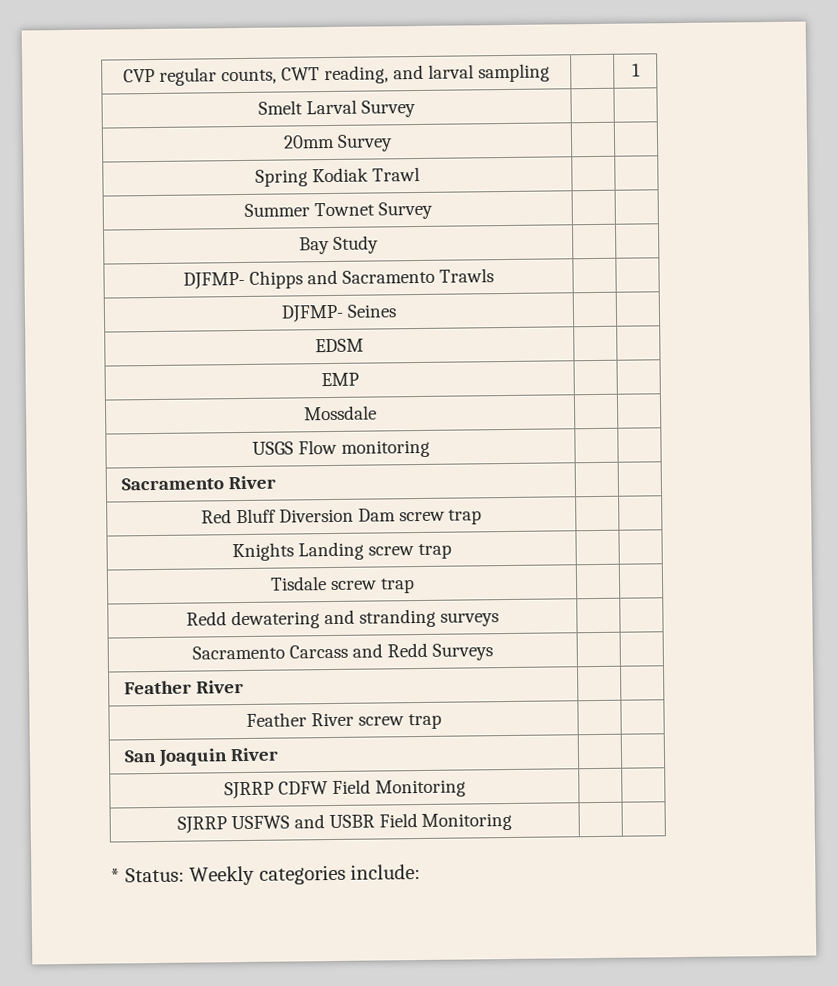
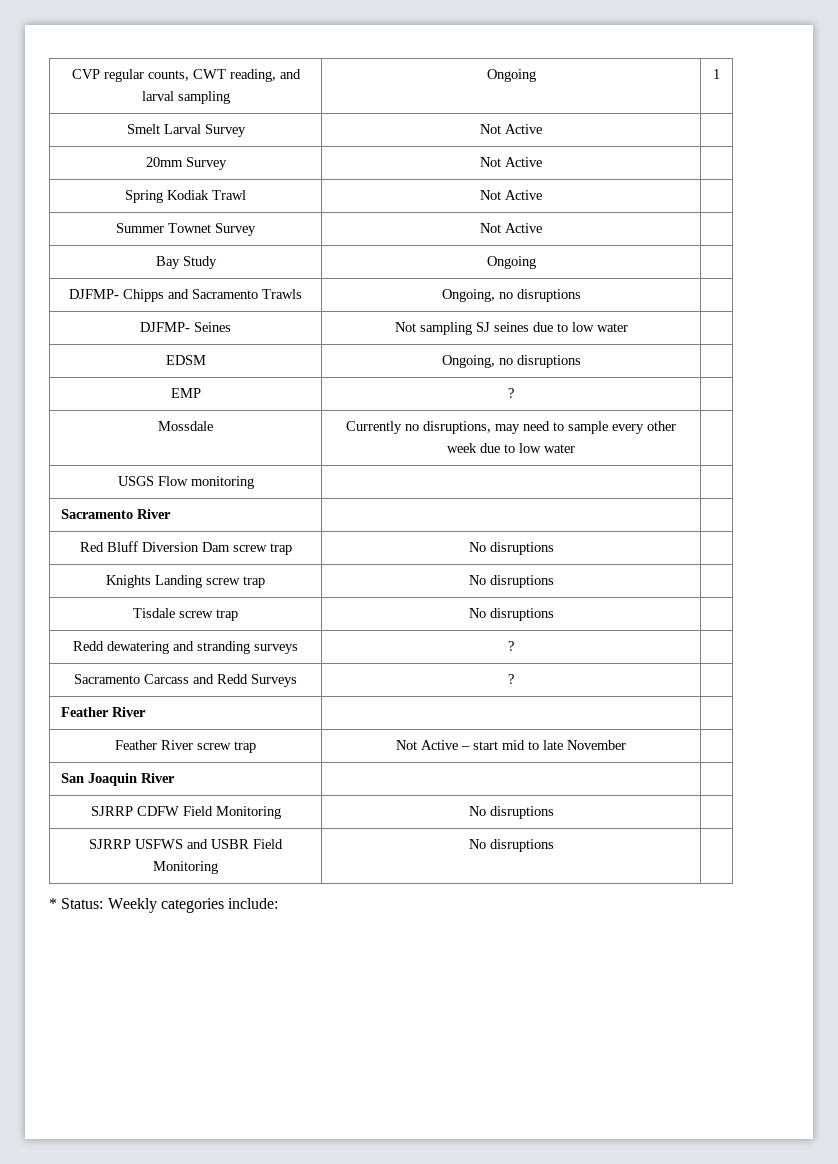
(550, 73) none -> [486,69,536,82] Ongoing
(416, 109) none -> [480,124,542,134] Not Active
(393, 143) none -> [480,157,542,167] Not Active
(420, 174) none -> [480,190,542,200] Not Active
(433, 210) none -> [480,223,542,233] Not Active
(379, 244) none -> [486,256,536,269] Ongoing
(494, 275) none -> [441,289,581,302] Ongoing, no disruptions
[315,338,364,353] | // EDSM | -> [394,322,628,335] [165,355,206,365] [441,355,581,368] Not sampling SJ seines due to low water | // EDSM | Ongoing, no disruptions
(359, 379) none -> [508,388,514,398] ?
(377, 413) none -> [346,421,676,434] [447,443,575,453] Currently no disruptions, may need to sample every other week due to low water
(483, 517) none -> [468,542,554,555] No disruptions
(452, 551) none -> [468,575,554,588] No disruptions
(415, 586) none -> [468,608,554,621] No disruptions
(499, 619) none -> [508,641,514,651] ?
(493, 652) none -> [508,674,514,684] ?
(442, 721) none -> [396,740,626,750] Not Active – start mid to late November
(466, 788) none -> [468,806,554,819] No disruptions
(513, 821) none -> [468,839,554,852] No disruptions

